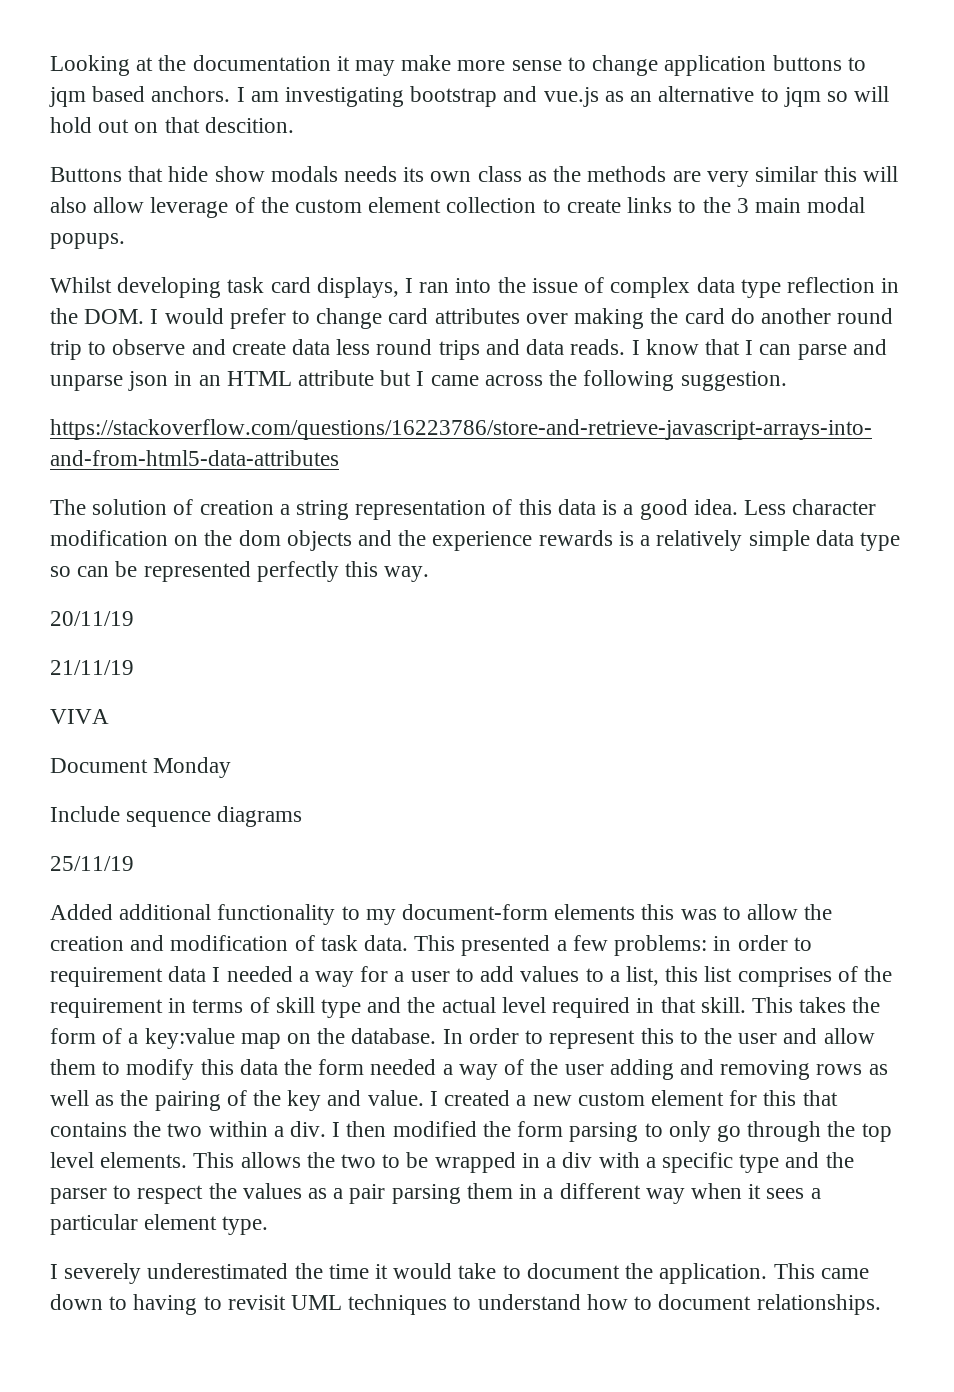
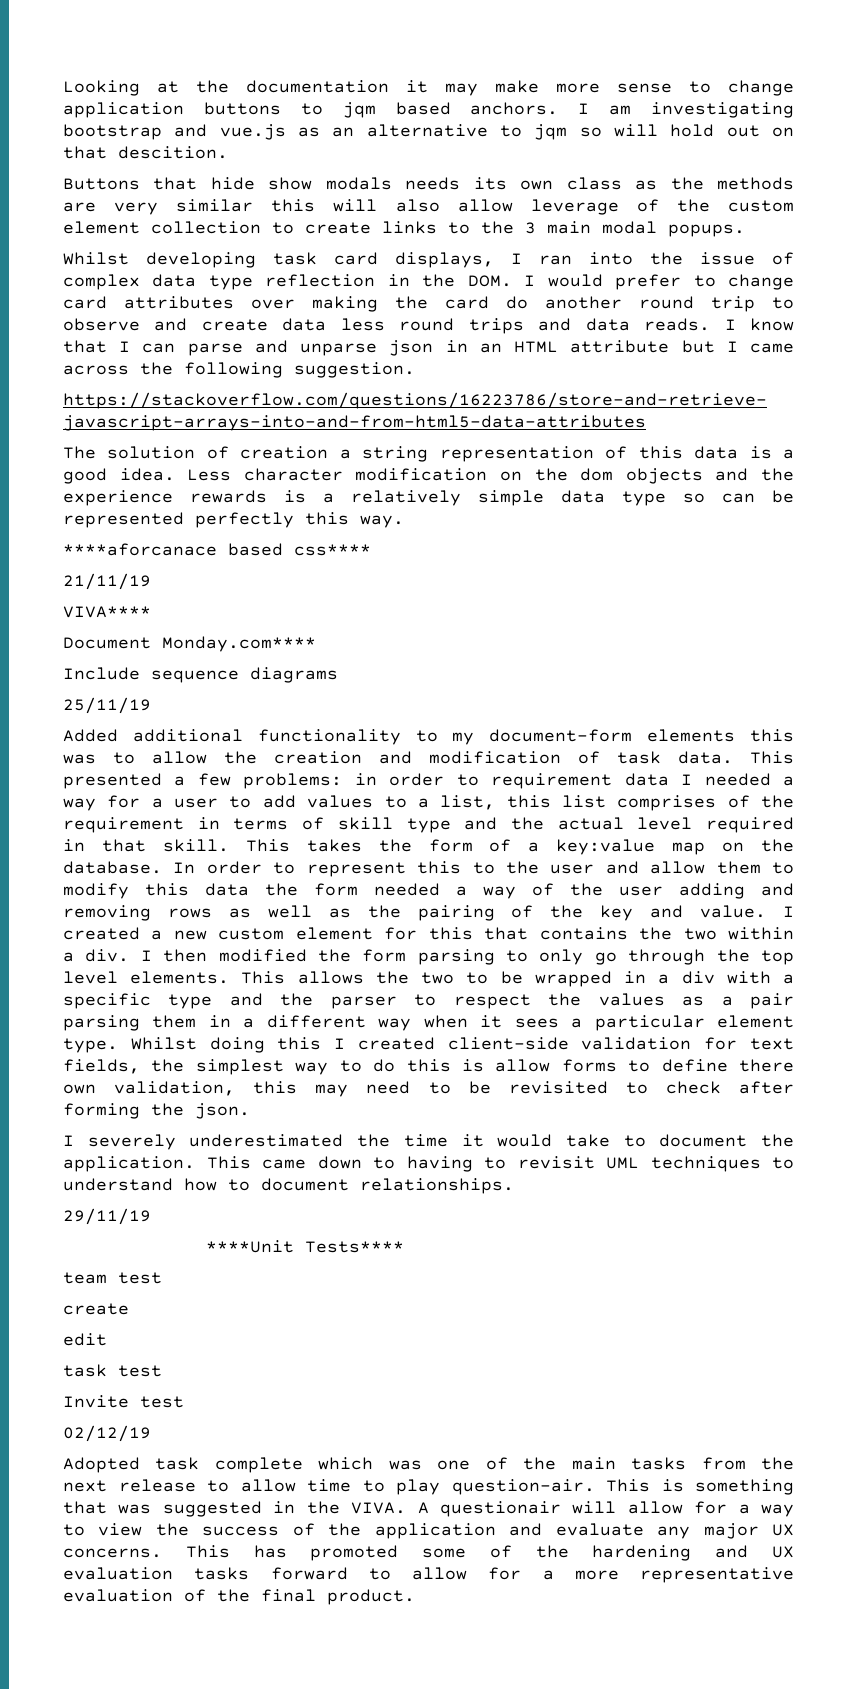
[50,611,134,626] 20/11/19 -> [63,543,371,556] ****aforcanace based css****
[50,709,109,724] VIVA -> [63,606,151,618] VIVA****
[153,757,232,778] Monday -> [162,636,316,652] Monday.com****
(269, 1225) none -> [130,1037,795,1053] [63,1059,794,1075] [63,1081,795,1097] [63,1103,250,1119] Whilst doing this I created client-side validation for text fields, the simplest way to do this is allow forms to define there own validation, this may need to be revisited to check after forming the json.
(881, 1304) none -> [63,1208,151,1225] [205,1240,404,1253] [63,1272,162,1284] [63,1303,129,1315] [63,1333,107,1346] [63,1364,162,1377] [63,1395,184,1408] [63,1425,151,1442] [63,1457,794,1473] [63,1479,794,1495] [63,1501,794,1517] [63,1523,795,1539] [63,1545,795,1561] [63,1567,794,1583] [63,1589,415,1605] // 29/11/19 // ****Unit Tests**** // team test // create // edit // task test // Invite test // 02/12/19 // Adopted task complete which was one of the main tasks from the next release to allow time to play question-air. This is something that was suggested in the VIVA. A questionair will allow for a way to view the success of the application and evaluate any major UX concerns. This has promoted some of the hardening and UX evaluation tasks forward to allow for a more representative evaluation of the final product.

